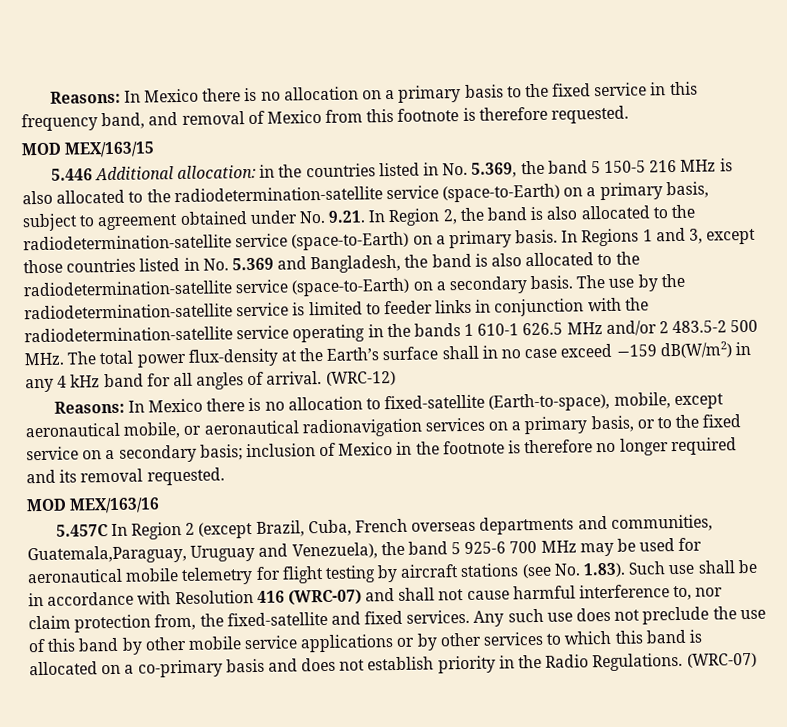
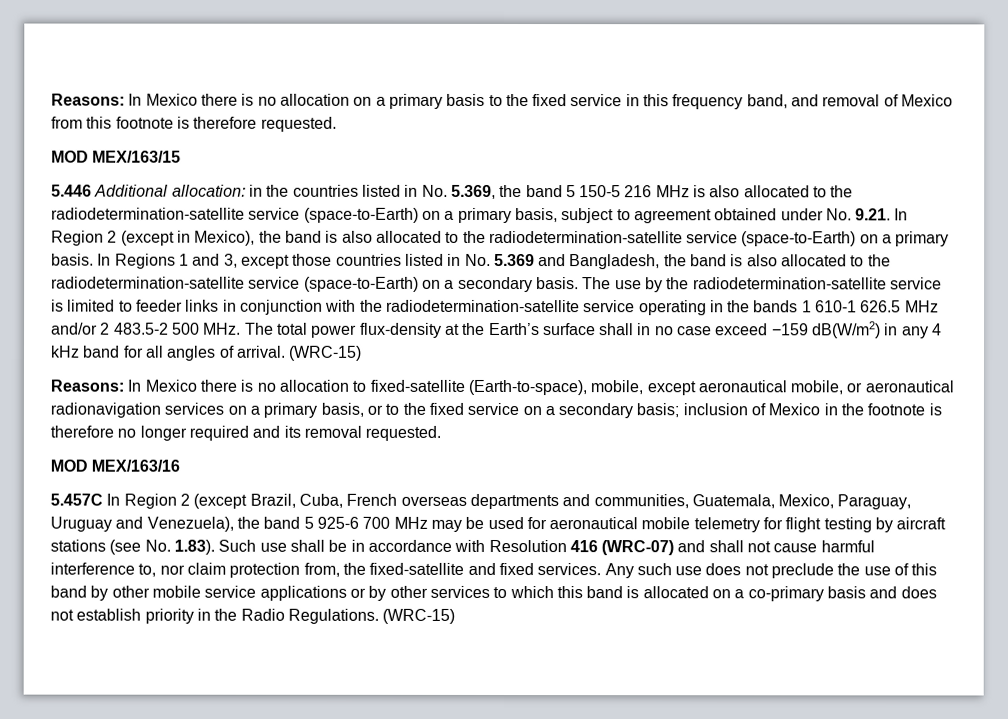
[442,209,458,225] 2, -> [107,230,256,246] 2 (except in Mexico),
[325,370,396,386] (WRC-12) -> [288,345,363,361] (WRC-15)
[27,544,187,565] Guatemala,Paraguay, -> [691,494,912,510] Guatemala, Mexico, Paraguay,
[686,652,757,668] (WRC-07) -> [382,608,456,624] (WRC-15)

